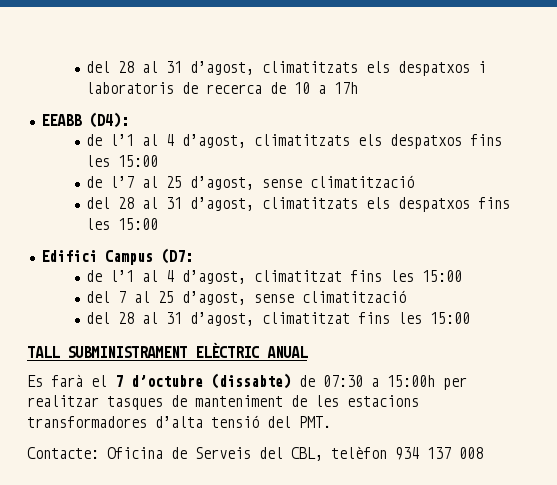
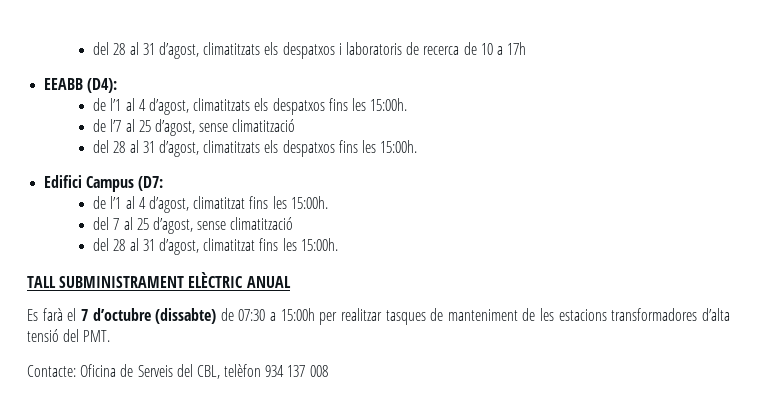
[118,155,159,167] 15:00 -> [370,98,408,111] 15:00h.
[118,218,159,230] 15:00 -> [380,140,418,153] 15:00h.
[422,270,463,282] 15:00 -> [290,196,328,209] 15:00h.
[430,312,471,324] 15:00 -> [300,238,338,251] 15:00h.

